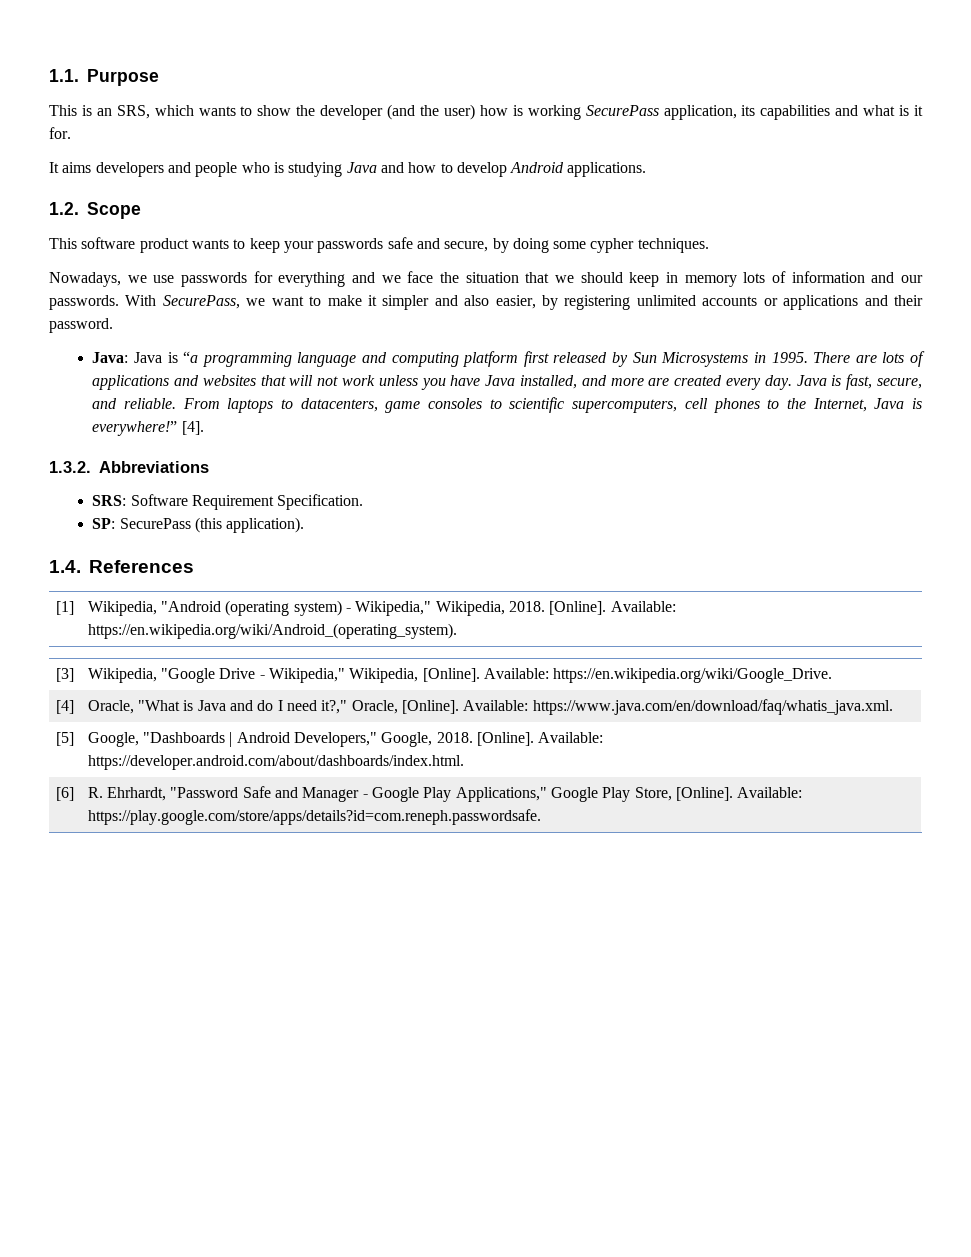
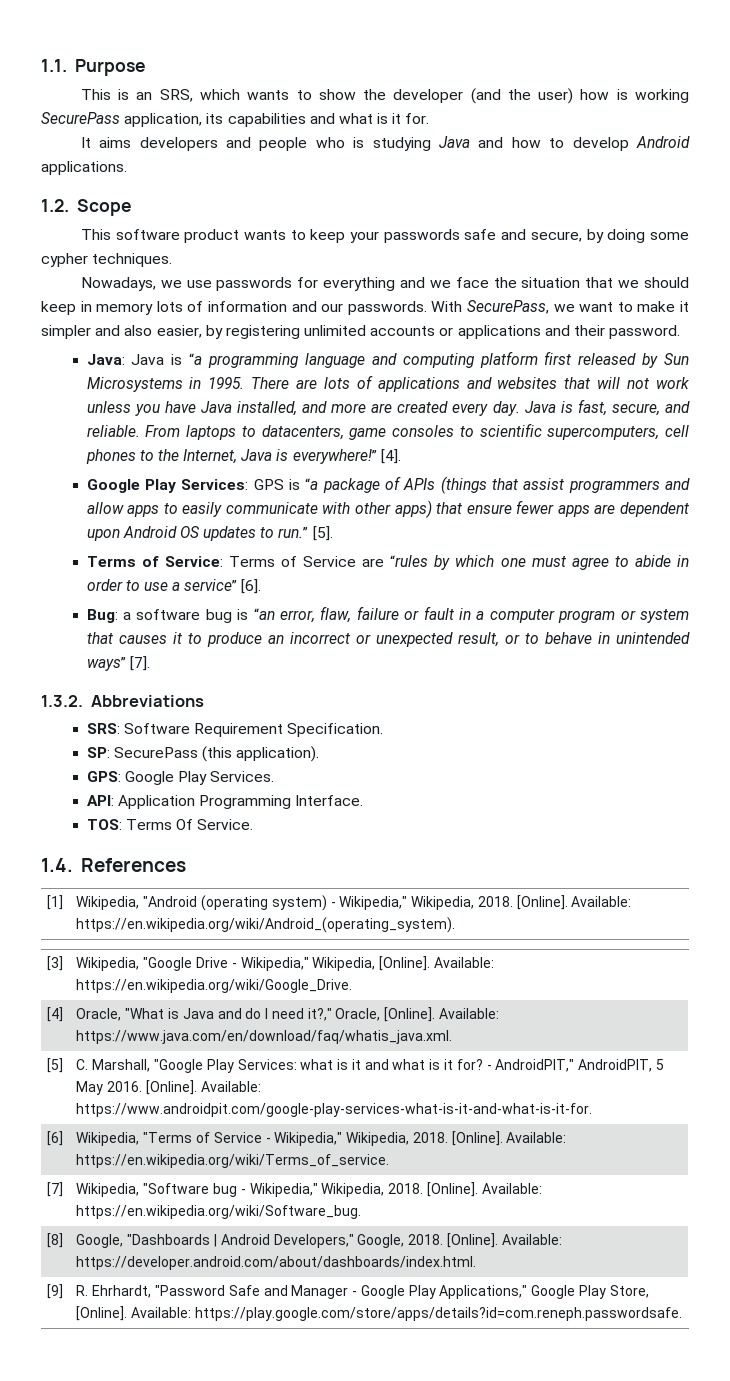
(204, 428) none -> [86,476,690,494] [86,500,689,518] [86,526,333,541] [86,555,689,570] [86,579,262,594] [86,606,689,623] [86,632,690,647] [86,656,150,671] // Google Play Services: GPS is “a package of APIs (things that assist programmers and allow apps to easily communicate with other apps) that ensure fewer apps are dependent upon Android OS updates to run.” [5]. // Terms of Service: Terms of Service are “rules by which one must agree to abide in order to use a service” [6]. // Bug: a software bug is “an error, flaw, failure or fault in a computer program or system that causes it to produce an incorrect or unexpected result, or to behave in unintended ways” [7].
(305, 525) none -> [86,771,275,785] [86,795,364,809] [86,819,254,830] // GPS: Google Play Services. // API: Application Programming Interface. // TOS: Terms Of Service.
(74, 739) none -> [76,1059,664,1073] [76,1080,261,1095] [76,1103,593,1117] [47,1131,64,1146] [76,1131,567,1146] [76,1154,390,1168] [47,1182,64,1197] [76,1182,542,1197] [76,1205,362,1219] [47,1233,64,1248] | C. Marshall, "Google Play Services: what is it and what is it for? - AndroidPIT," AndroidPIT, 5 May 2016. [Online]. Available: https://www.androidpit.com/google-play-services-what-is-it-and-what-is-it-for. // [6] | Wikipedia, "Terms of Service - Wikipedia," Wikipedia, 2018. [Online]. Available: https://en.wikipedia.org/wiki/Terms_of_service. // [7] | Wikipedia, "Software bug - Wikipedia," Wikipedia, 2018. [Online]. Available: https://en.wikipedia.org/wiki/Software_bug. // [8]
[55,787,74,801] [6] -> [47,1284,64,1299] [9]

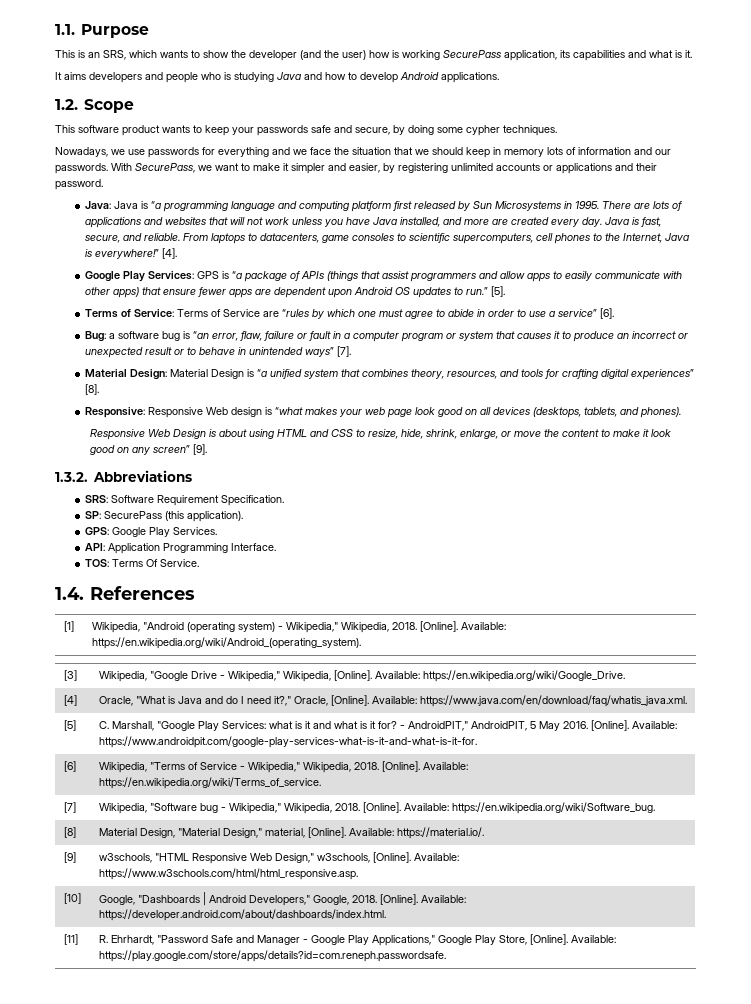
[392,113,430,124] it for. -> [685,50,692,58] it.
[124,325,153,336] also -> (346, 167) none
[457,632,499,647] result, -> [144,347,172,355] result
(150, 663) none -> [84,369,694,380] [84,384,99,395] [84,407,681,418] [90,429,672,440] [90,444,208,455] // Material Design: Material Design is “a unified system that combines theory, resources, and tools for crafting digital experiences” [8]. // Responsive: Responsive Web design is “what makes your web page look good on all devices (desktops, tablets, and phones). // Responsive Web Design is about using HTML and CSS to resize, hide, shrink, enlarge, or move the content to make it look good on any screen” [9].
(64, 1240) none -> [98,827,484,839] [63,852,76,863] [98,852,459,864] [98,868,358,880] [63,893,81,904] | Material Design, "Material Design," material, [Online]. Available: https://material.io/. // [9] | w3schools, "HTML Responsive Web Design," w3schools, [Online]. Available: https://www.w3schools.com/html/html_responsive.asp. // [10]
[47,1284,64,1299] [9] -> [63,934,78,945] [11]

